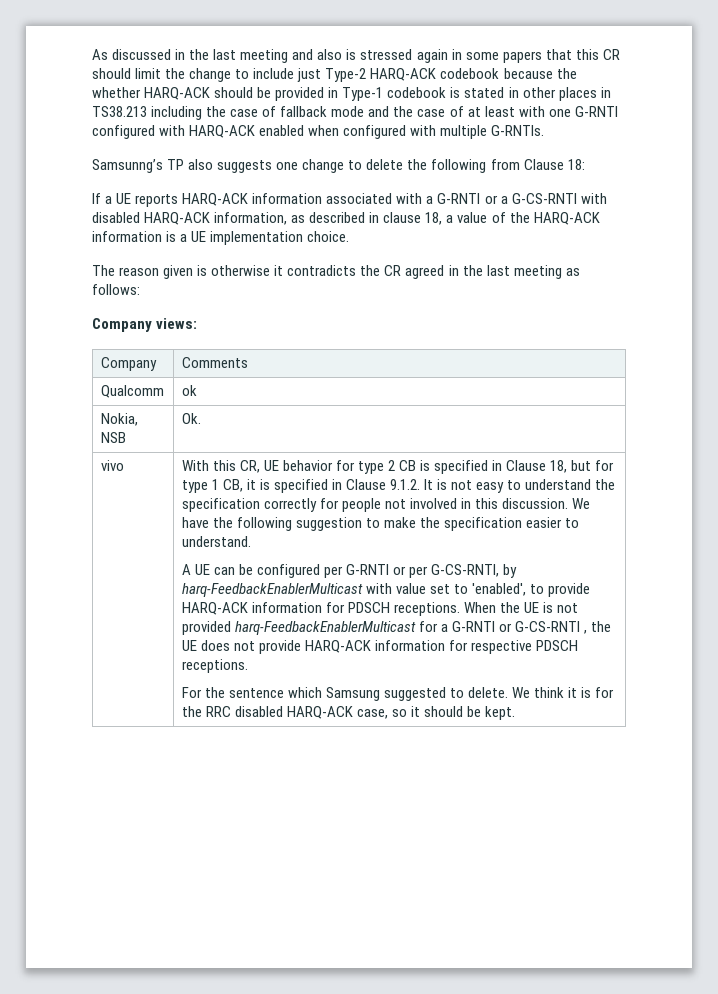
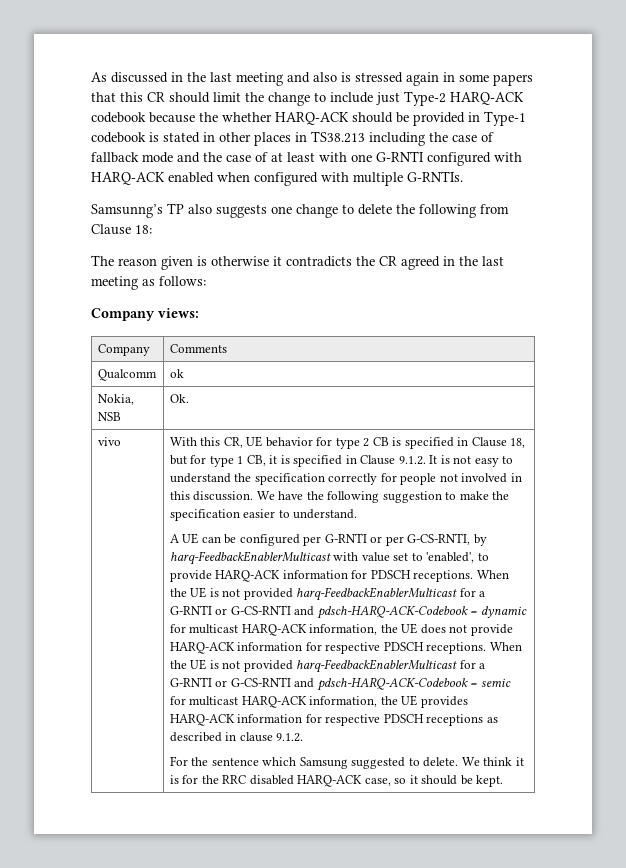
[92,193,607,207] [92,212,600,225] [92,231,350,245] // If a UE reports HARQ-ACK information associated with a G-RNTI or a G-CS-RNTI with disabled HARQ-ACK information, as described in clause 18, a value of the HARQ-ACK information is a UE implementation choice. -> (152, 229) none
[584,630,588,634] , -> [294,605,527,619] [169,624,378,636] and pdsch-HARQ-ACK-Codebook = dynamic for multicast HARQ-ACK information,
(248, 666) none -> [489,642,522,651] [169,659,486,673] [169,677,511,691] [169,695,468,708] [169,714,498,726] [169,732,304,742] When the UE is not provided harq-FeedbackEnablerMulticast for a G-RNTI or G-CS-RNTI and pdsch-HARQ-ACK-Codebook = semic for multicast HARQ-ACK information, the UE provides HARQ-ACK information for respective PDSCH receptions as described in clause 9.1.2.

